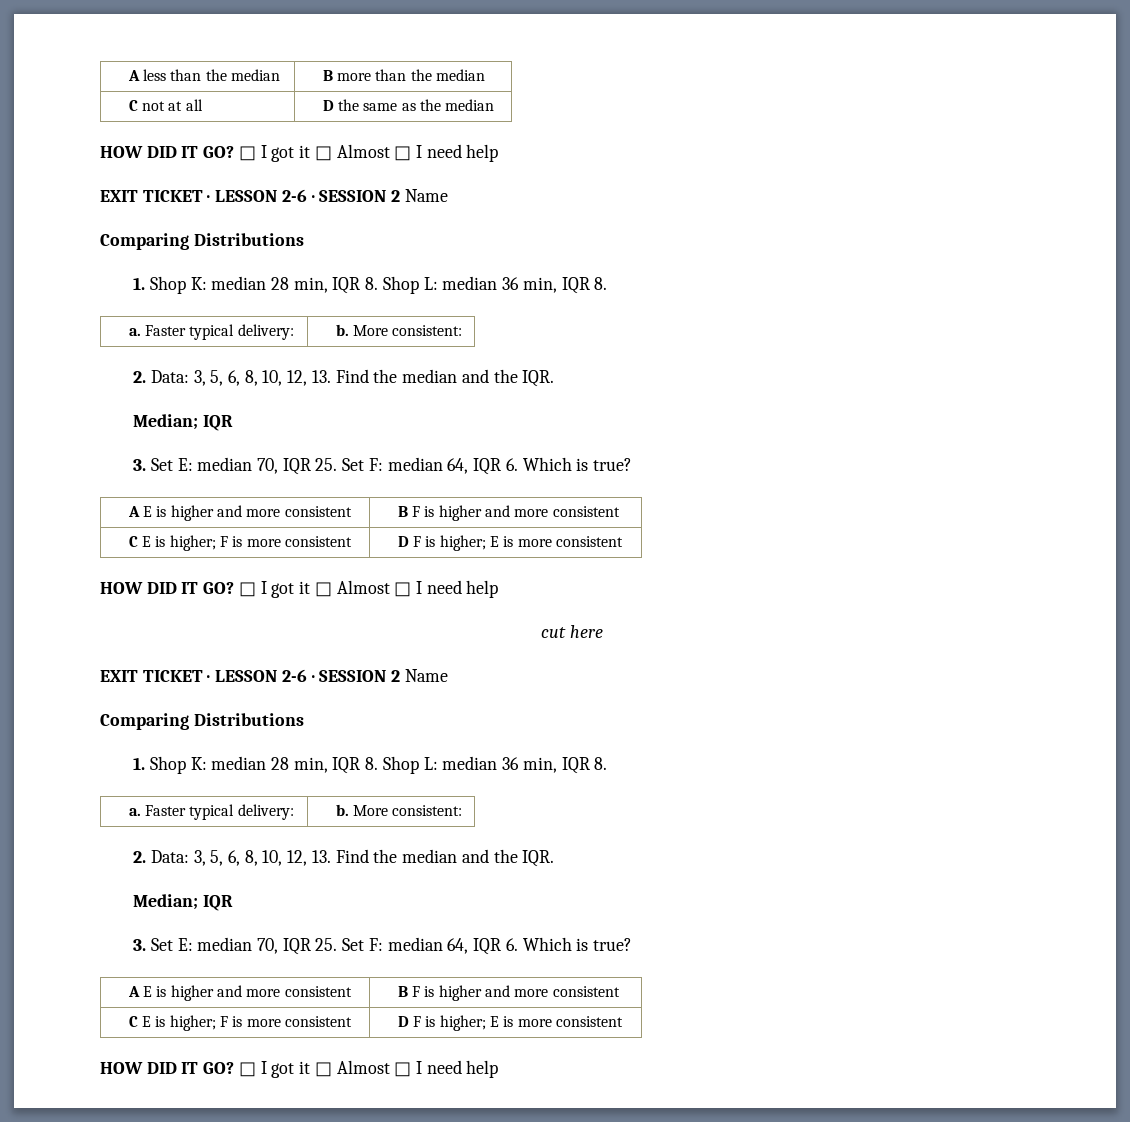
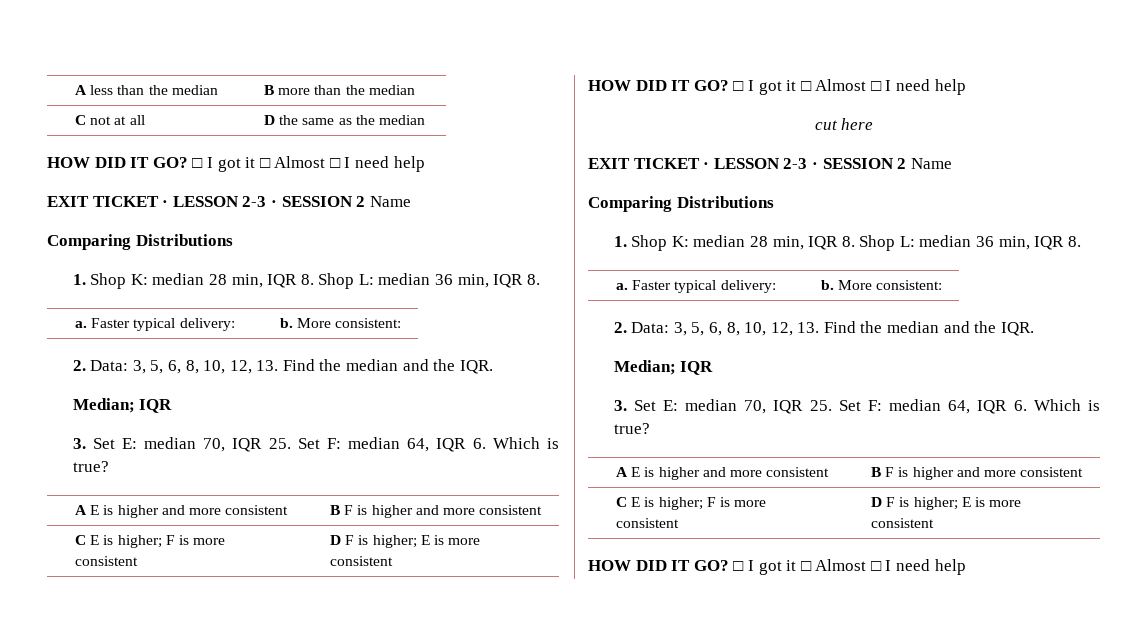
[281,189,307,202] 2-6 -> [242,196,267,207] 2-3
[281,669,307,682] 2-6 -> [783,158,808,169] 2-3

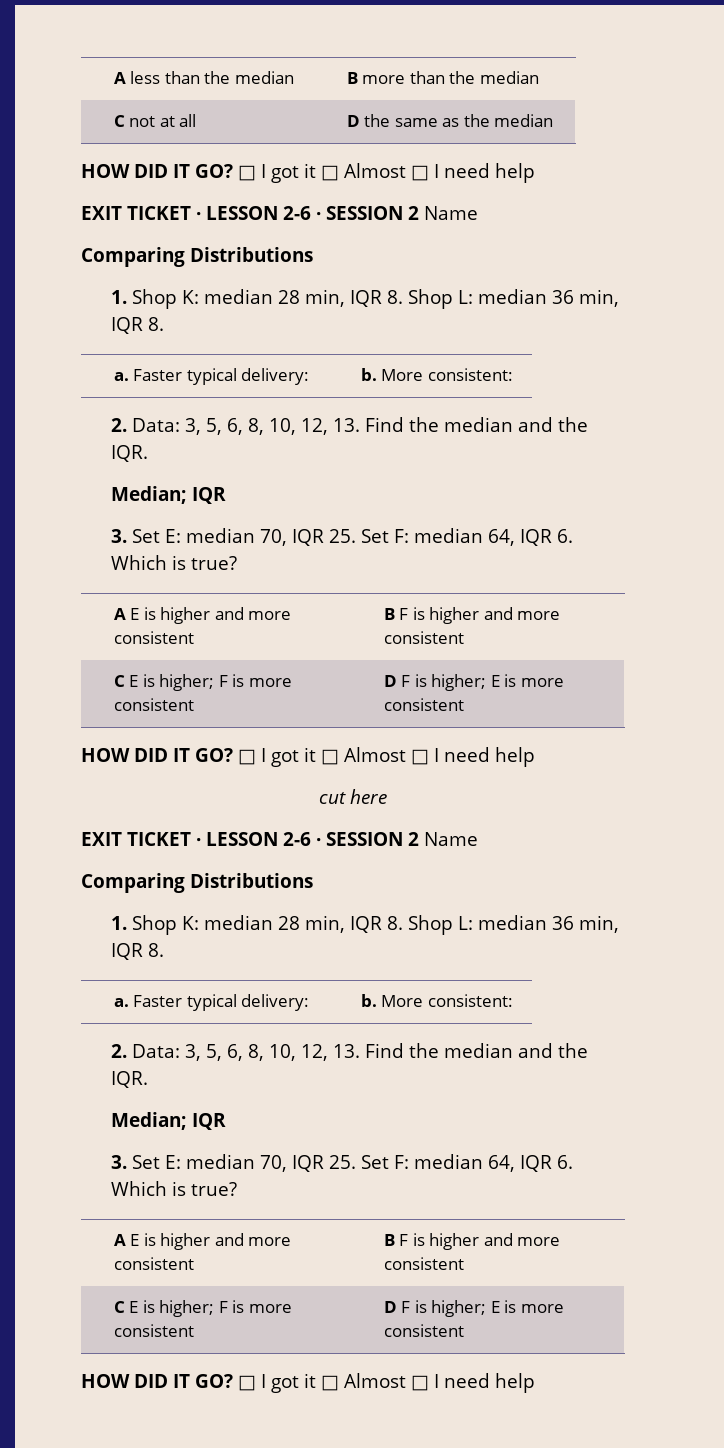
[242,196,267,207] 2-3 -> [283,206,311,220] 2-6
[783,158,808,169] 2-3 -> [283,832,311,846] 2-6

